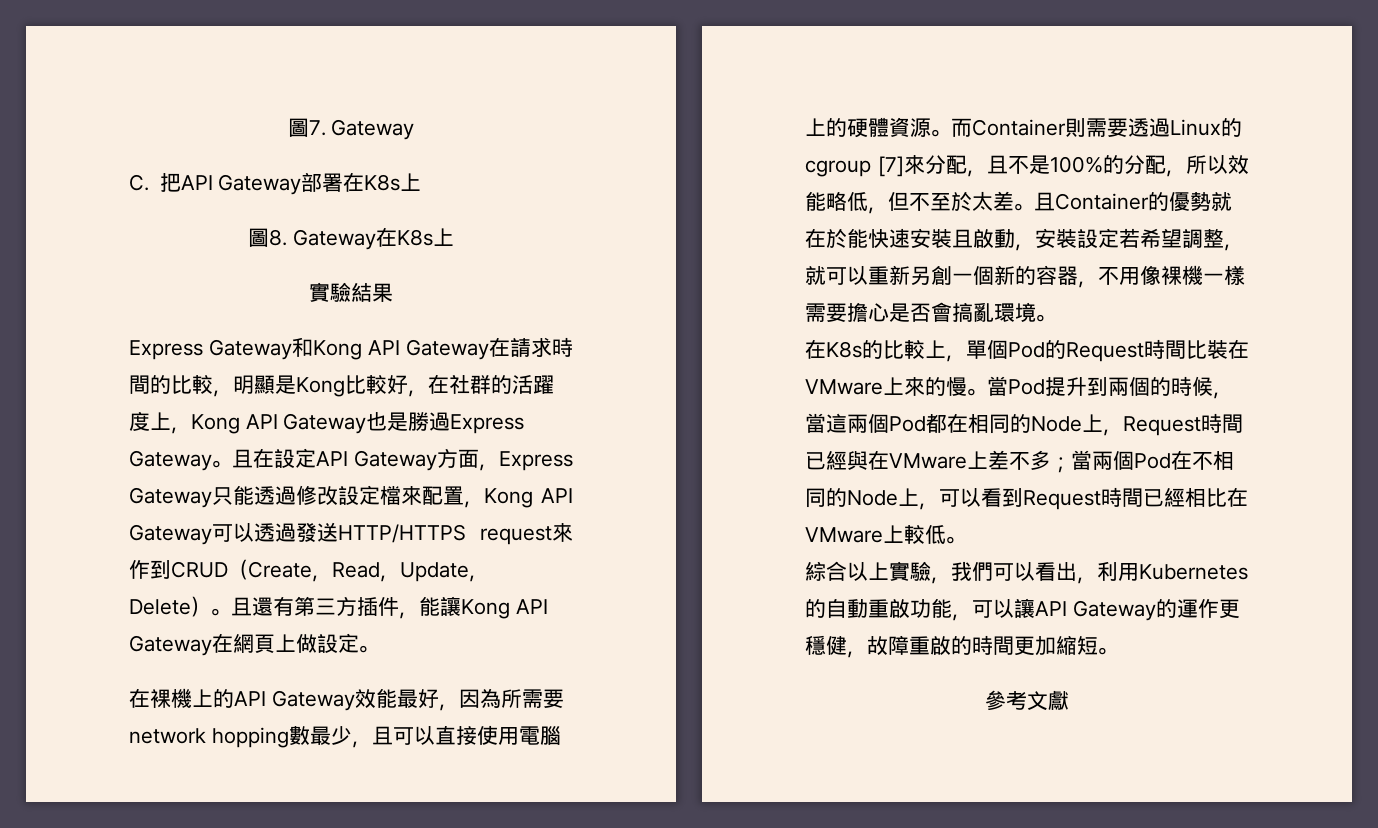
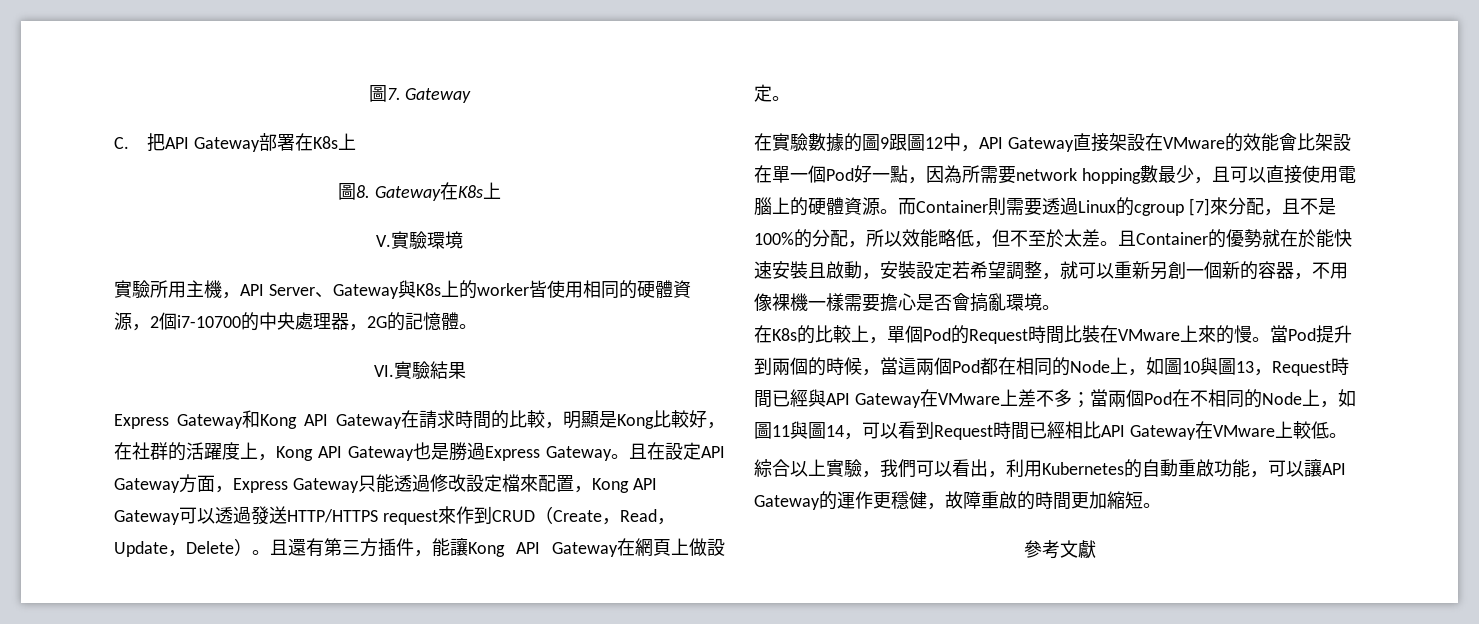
(454, 237) none -> [376,231,463,250] [114,280,691,299] [114,312,477,331] [373,365,394,377] V.實驗環境 // 實驗所用主機，API Server、Gateway與K8s上的worker皆使用相同的硬體資源，2個i7-10700的中央處理器，2G的記憶體。 // VI.
[150,688,439,711] 裸機上的API Gateway效能最好 -> [772,133,1351,152] [754,165,908,183] 實驗數據的圖9跟圖12中，API Gateway直接架設在VMware的效能會比架設在單一個Pod好一點
(1123, 432) none -> [1146,357,1272,376] 如圖10與圖13，
(868, 460) none -> [826,393,921,408] API Gateway
(939, 506) none -> [1337,389,1356,407] [754,421,862,440] 如圖11與圖14，
(1227, 497) none -> [1101,425,1196,440] API Gateway

